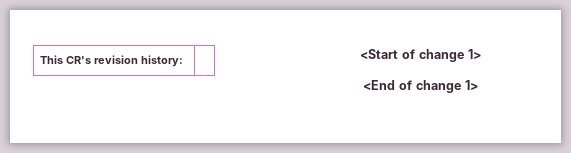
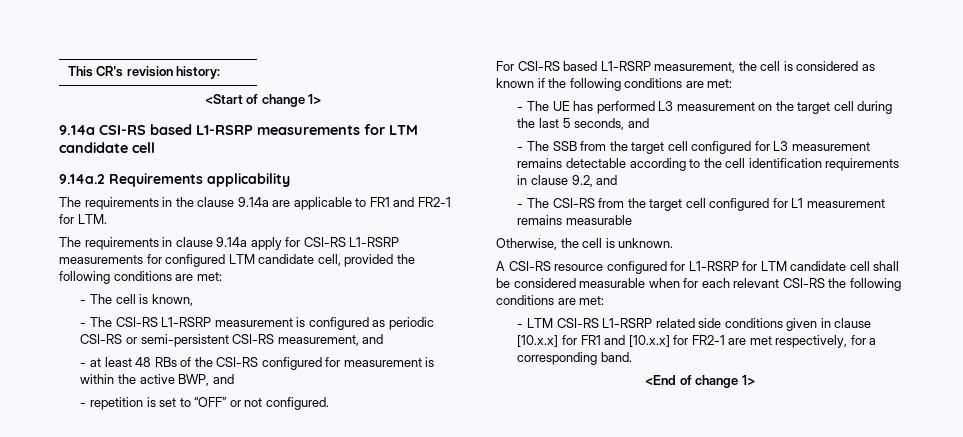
(481, 54) none -> [59,124,418,135] [59,142,155,153] [59,173,290,187] [59,197,451,210] [59,214,107,224] [59,237,400,250] [59,254,415,267] [59,271,222,284] [80,294,193,306] [80,317,434,330] [80,334,384,347] [80,357,435,370] [80,374,234,386] [80,397,329,410] [496,61,875,73] [496,78,733,91] [517,101,893,114] [517,118,649,130] [517,141,870,154] [517,158,900,171] [517,175,618,187] [517,198,885,211] [517,215,632,225] [496,238,674,250] [496,261,900,274] [496,278,901,291] [496,295,605,305] [517,318,872,331] [517,335,877,348] [517,352,632,365] // 9.14a CSI-RS based L1-RSRP measurements for LTM candidate cell // 9.14a.2 Requirements applicability // The requirements in the clause 9.14a are applicable to FR1 and FR2-1 for LTM. // The requirements in clause 9.14a apply for CSI-RS L1-RSRP measurements for configured LTM candidate cell, provided the following conditions are met: // - The cell is known, // - The CSI-RS L1-RSRP measurement is configured as periodic CSI-RS or semi-persistent CSI-RS measurement, and // - at least 48 RBs of the CSI-RS configured for measurement is within the active BWP, and // - repetition is set to “OFF” or not configured. // For CSI-RS based L1-RSRP measurement, the cell is considered as known if the following conditions are met: // - The UE has performed L3 measurement on the target cell during the last 5 seconds, and // - The SSB from the target cell configured for L3 measurement remains detectable according to the cell identification requirements in clause 9.2, and // - The CSI-RS from the target cell configured for L1 measurement remains measurable // Otherwise, the cell is unknown. // A CSI-RS resource configured for L1-RSRP for LTM candidate cell shall be considered measurable when for each relevant CSI-RS the following conditions are met: // - LTM CSI-RS L1-RSRP related side conditions given in clause [10.x.x] for FR1 and [10.x.x] for FR2-1 are met respectively, for a corresponding band.

